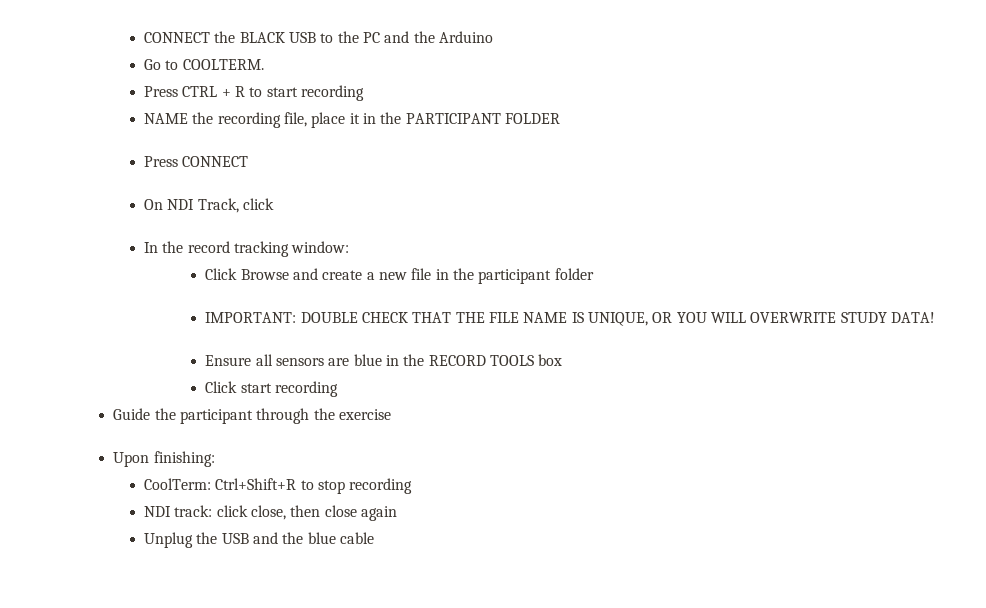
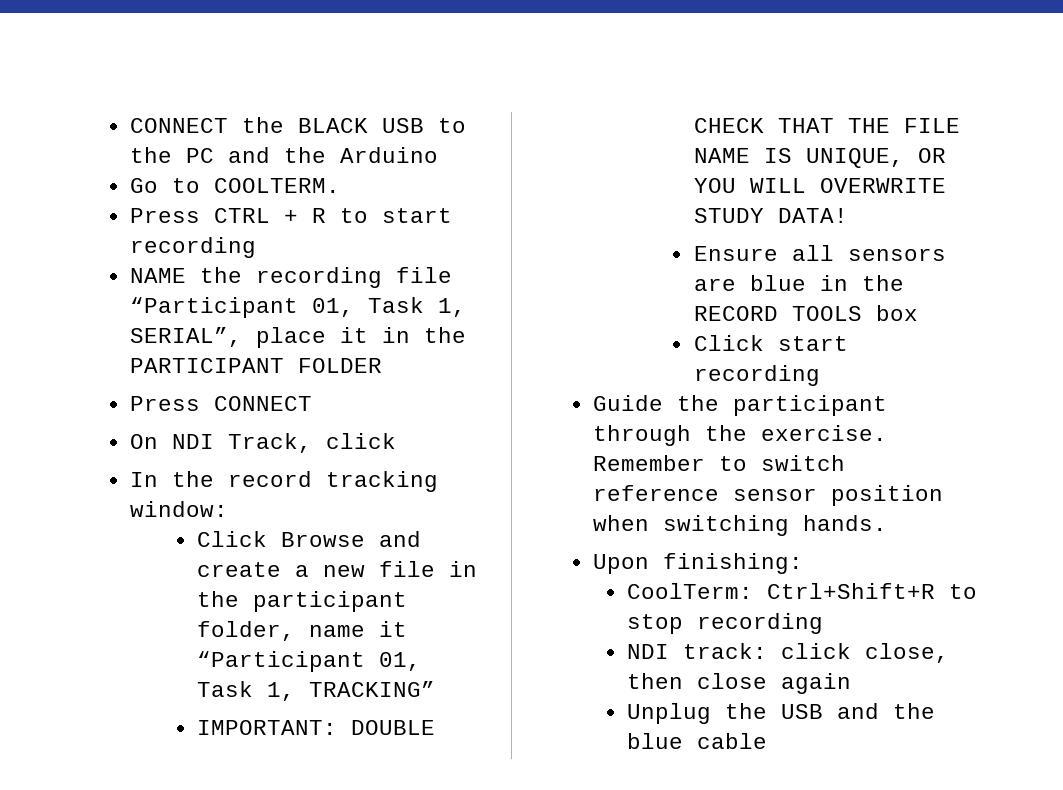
[283,112,307,127] file, -> [396,267,453,283] [130,297,467,318] [130,327,243,347] file “Participant 01, Task 1, SERIAL”,
[554,268,594,280] folder -> [196,621,407,641] [196,651,421,672] [196,681,435,701] folder, name it “Participant 01, Task 1, TRACKING”
[338,409,391,420] exercise -> [761,425,888,441] [593,455,846,471] [593,485,944,506] [593,515,888,536] exercise. Remember to switch reference sensor position when switching hands.

